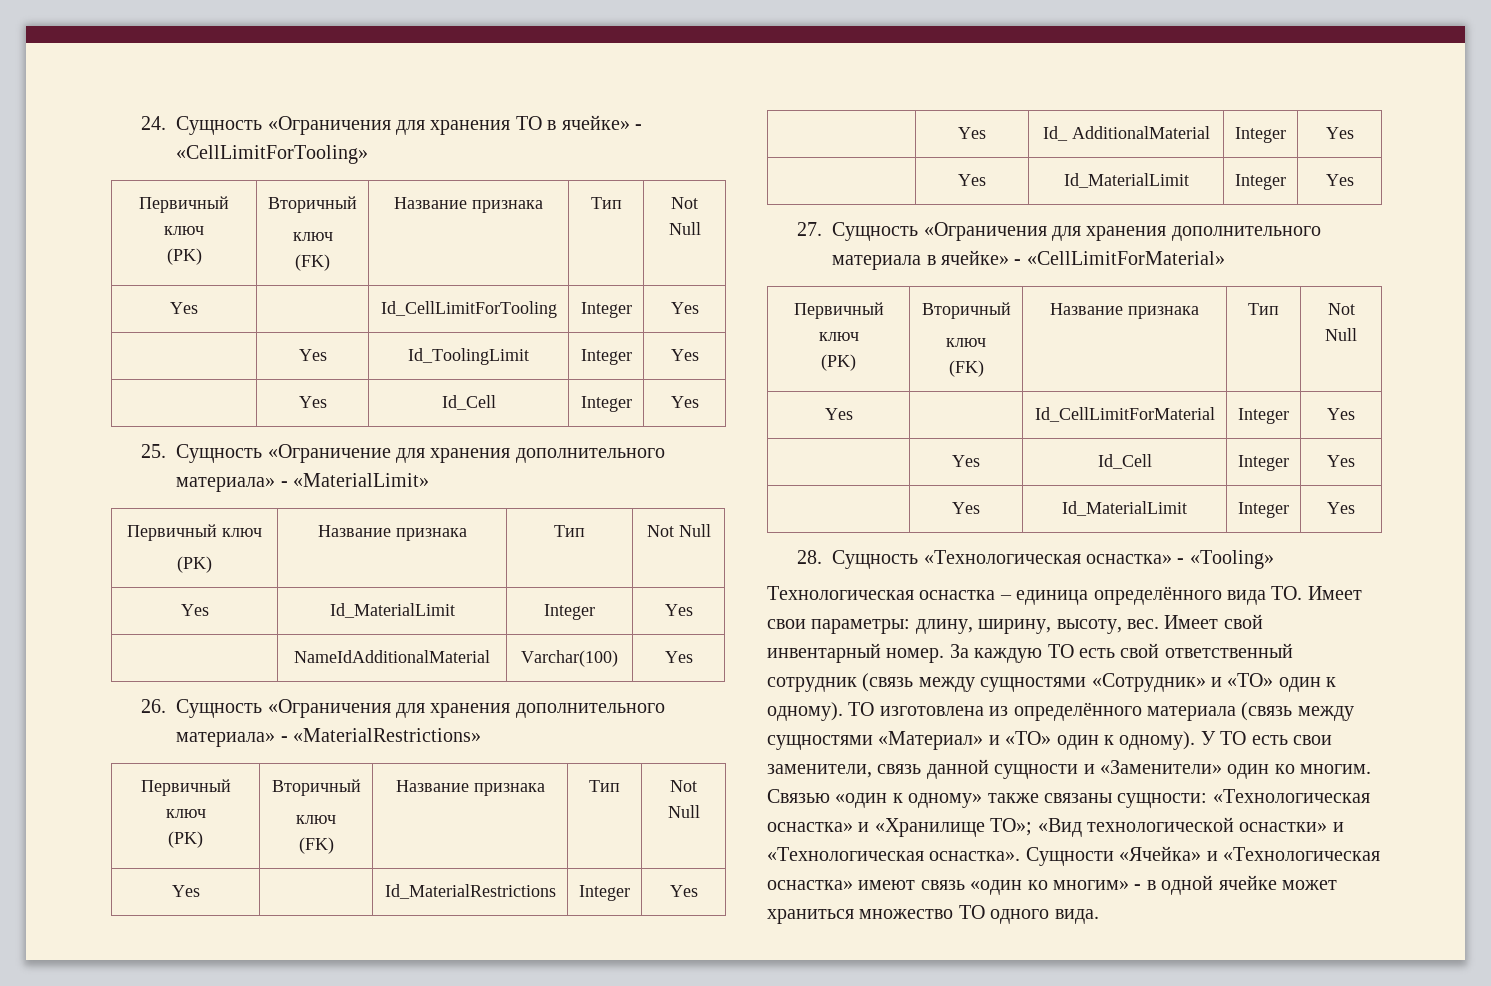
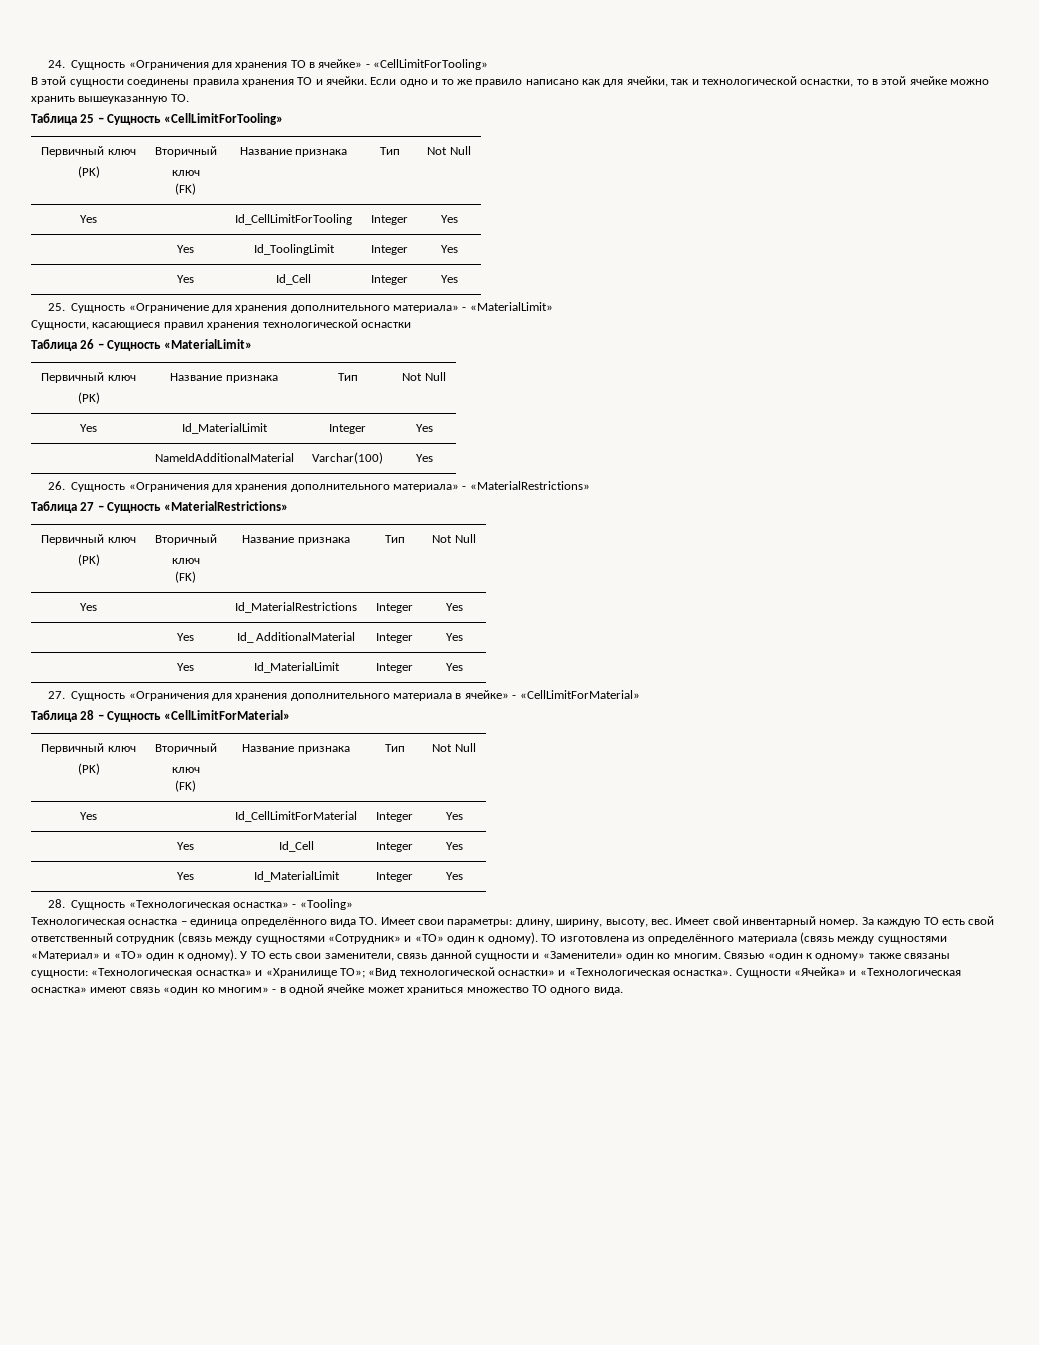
(369, 154) none -> [31,76,990,87] [31,94,189,104] [31,113,283,125] // В этой сущности соединены правила хранения ТО и ячейки. Если одно и то же правило написано как для ячейки, так и технологической оснастки, то в этой ячейке можно хранить вышеуказанную ТО. // Таблица 25 – Сущность «CellLimitForTooling»
(429, 480) none -> [31,319,411,330] [31,339,252,351] // Сущности, касающиеся правил хранения технологической оснастки // Таблица 26 – Сущность «MaterialLimit»
(481, 735) none -> [31,501,288,513] // Таблица 27 – Сущность «MaterialRestrictions»
(1225, 258) none -> [31,710,290,722] // Таблица 28 – Сущность «CellLimitForMaterial»

